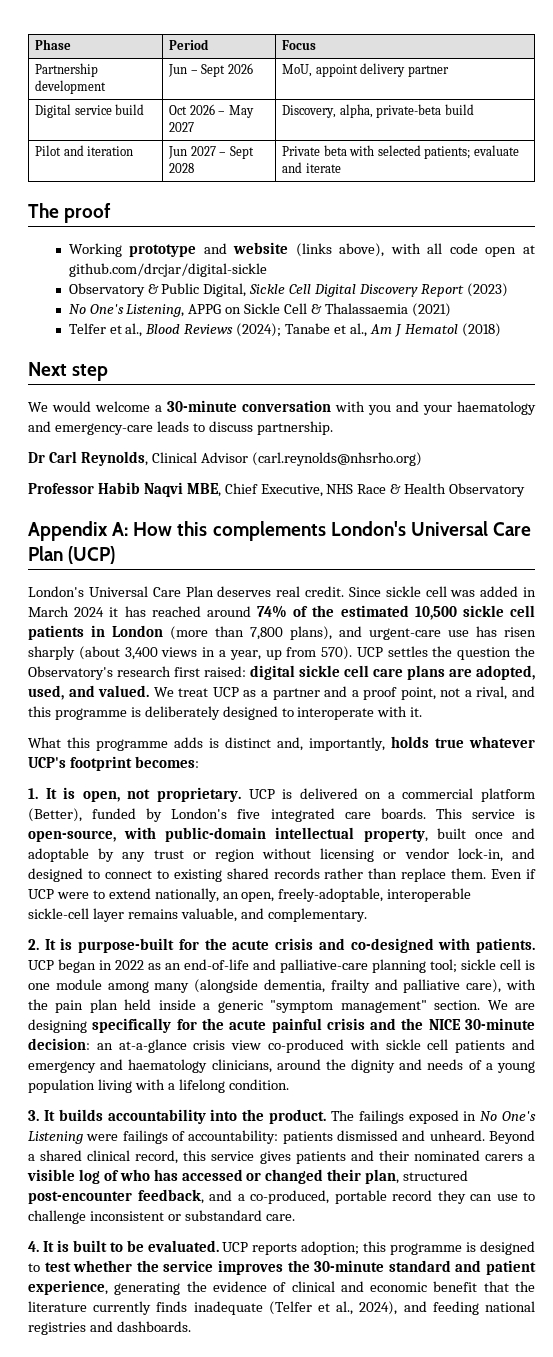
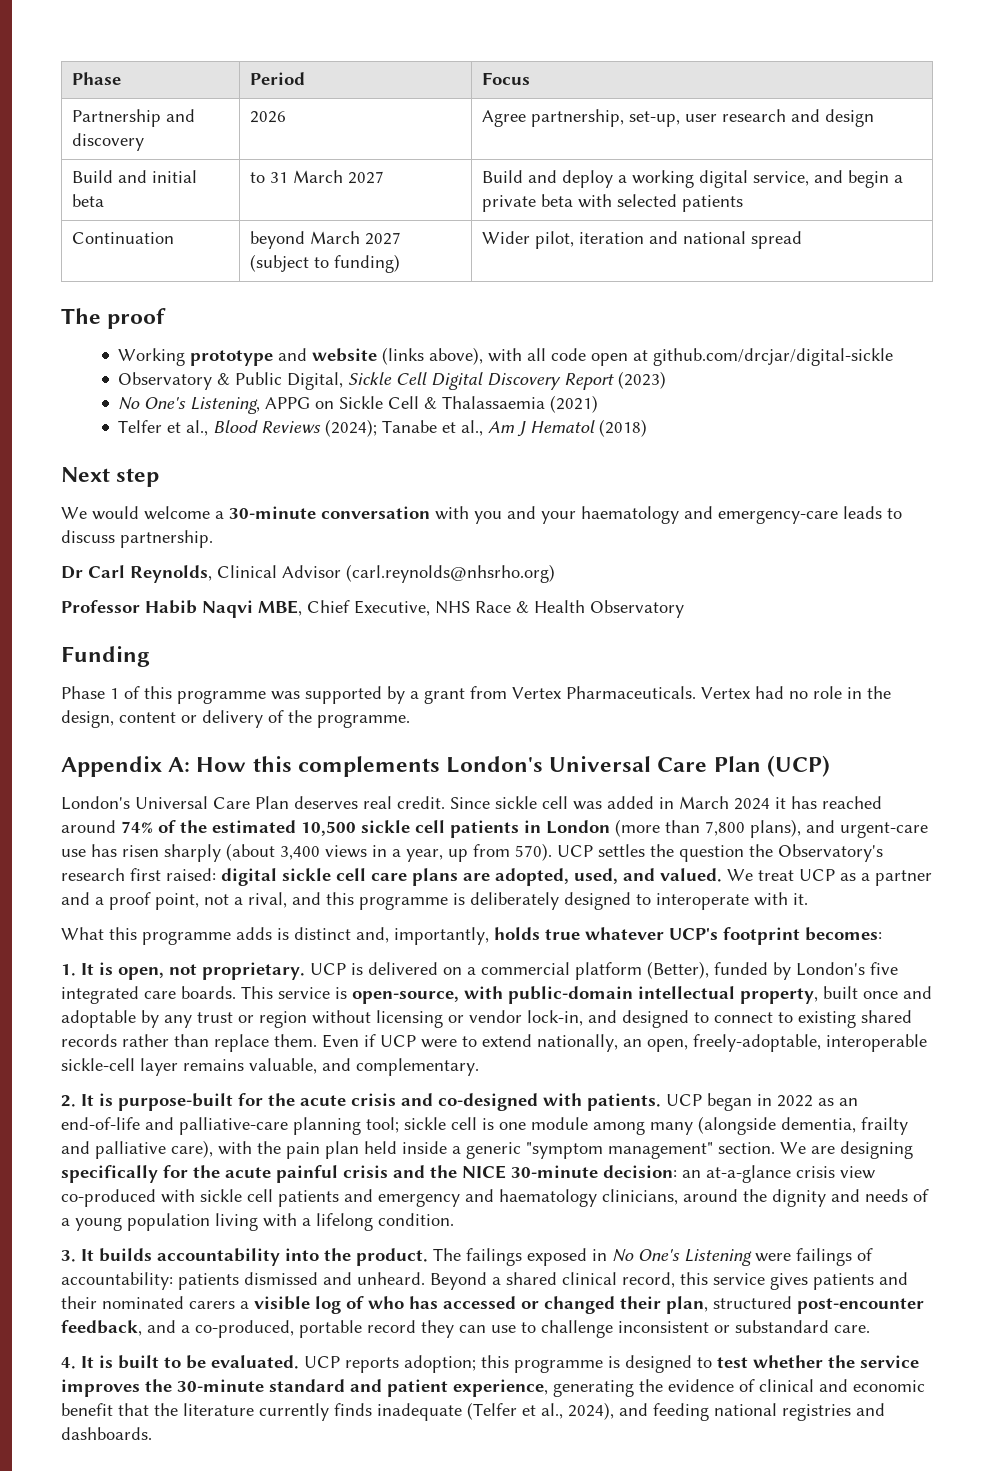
[35,80,107,94] [168,63,253,77] [282,63,449,77] [35,104,145,118] [169,104,254,118] [169,122,195,132] [282,104,474,118] [35,145,134,156] [168,146,254,159] [169,163,195,173] [282,145,519,159] [282,162,341,173] development | Jun – Sept 2026 | MoU, appoint delivery partner // Digital service build | Oct 2026 – May 2027 | Discovery, alpha, private-beta build // Pilot and iteration | Jun 2027 – Sept 2028 | Private beta with selected patients; evaluate and iterate -> [166,109,196,122] [72,133,145,151] [250,111,287,123] [482,109,875,127] [72,170,198,183] [72,194,105,207] [250,170,385,184] [482,170,904,188] [482,194,744,212] [72,232,175,244] [250,231,402,249] [250,254,401,273] [482,231,803,249] and discovery | 2026 | Agree partnership, set-up, user research and design // Build and initial beta | to 31 March 2027 | Build and deploy a working digital service, and begin a private beta with selected patients // Continuation | beyond March 2027 (subject to funding) | Wider pilot, iteration and national spread
(526, 490) none -> [61,646,150,667] [61,686,891,704] [61,710,410,728] // Funding // Phase 1 of this programme was supported by a grant from Vertex Pharmaceuticals. Vertex had no role in the design, content or delivery of the programme.

